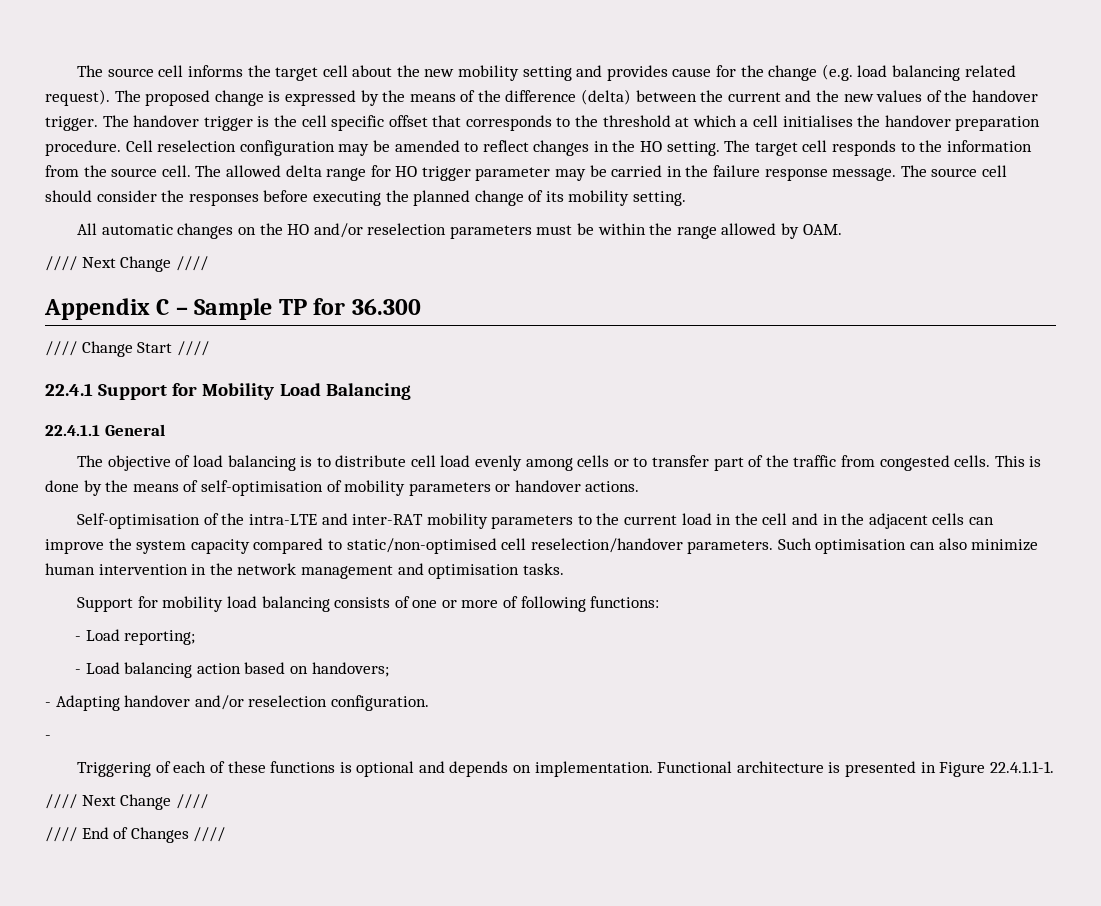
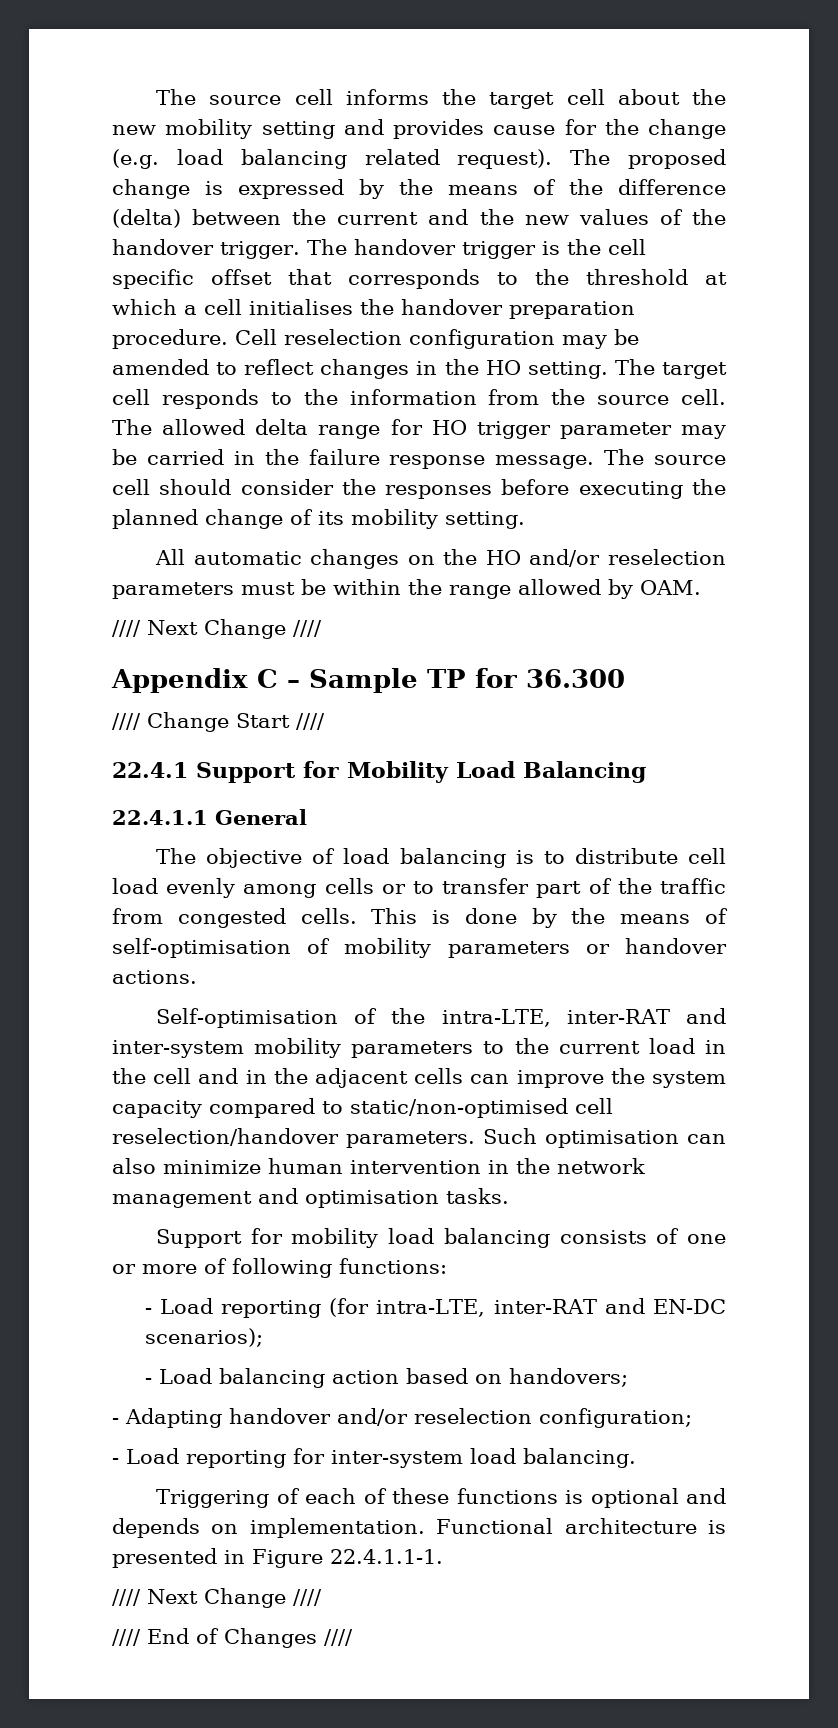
[248,513,424,525] intra-LTE and inter-RAT -> [441,1008,726,1027] [112,1040,244,1058] intra-LTE, inter-RAT and inter-system
[124,630,196,645] reporting; -> [220,1298,727,1318] [144,1328,263,1347] reporting (for intra-LTE, inter-RAT and EN-DC scenarios);
[330,695,429,711] [45,735,51,740] configuration. // - -> [539,1408,692,1428] [112,1448,636,1468] configuration; // - Load reporting for inter-system load balancing.

